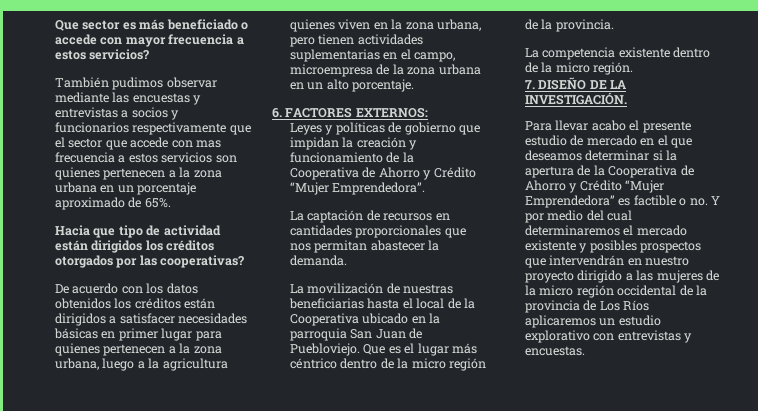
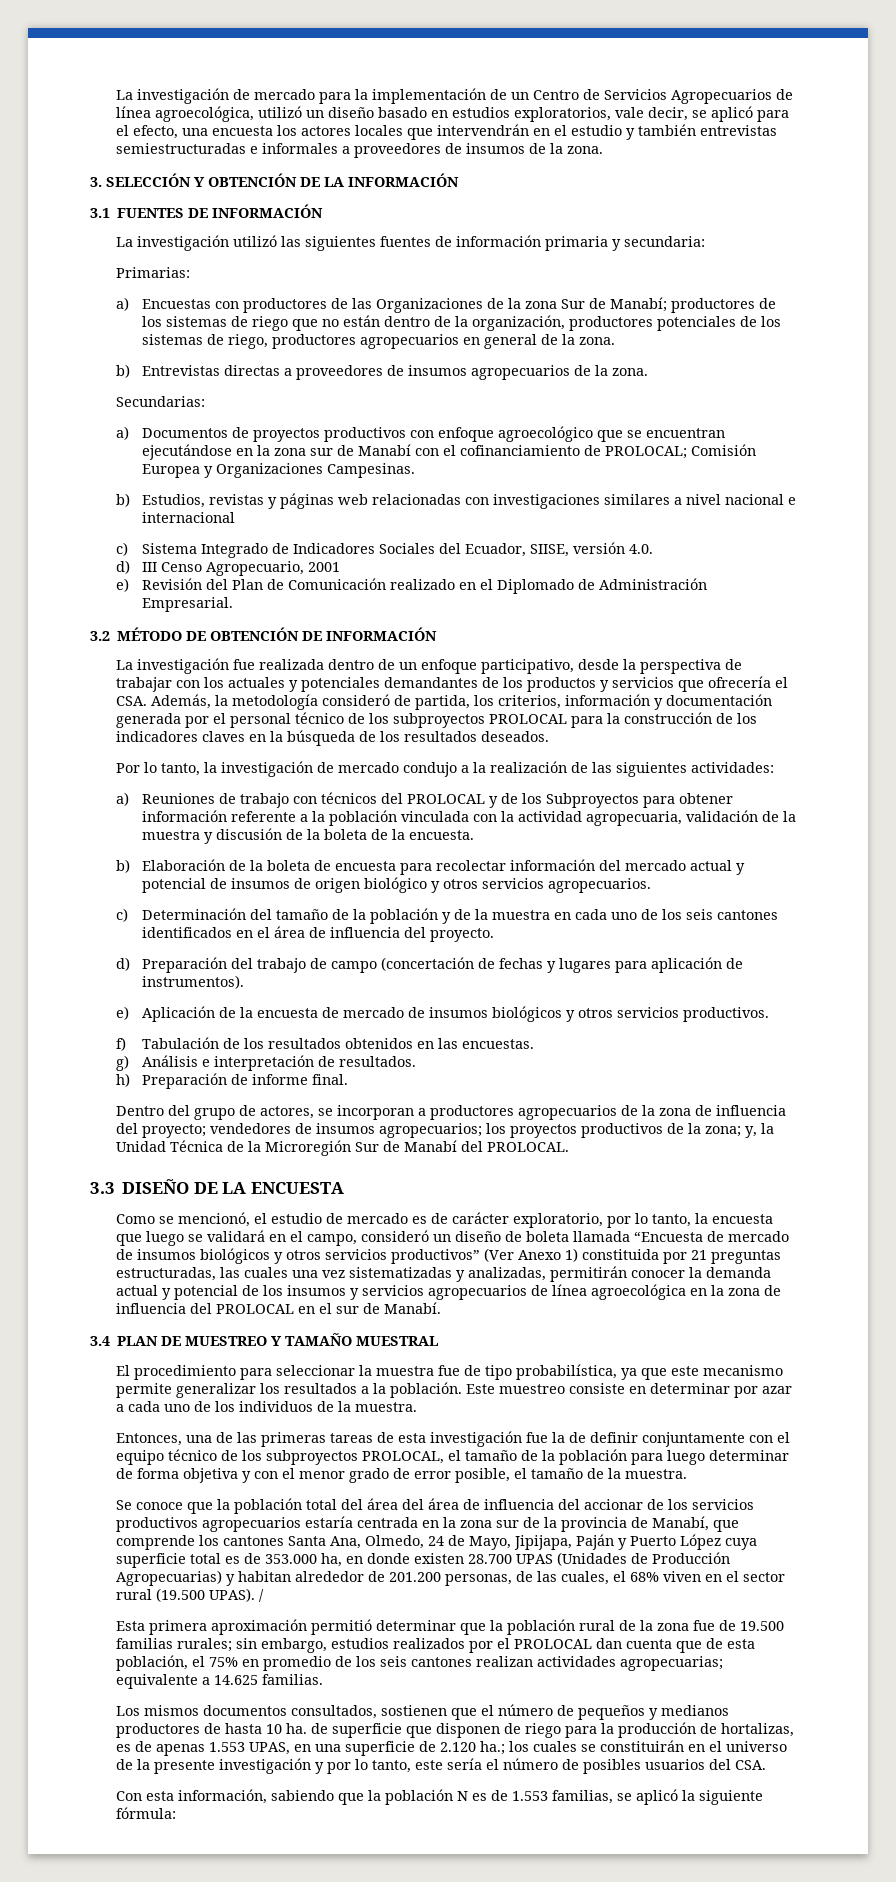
[55,19,248,31] [55,34,244,47] [55,49,150,60] [55,77,217,90] [55,92,202,105] [55,107,180,120] [55,122,251,135] [55,137,221,150] [55,152,237,163] [55,167,222,180] [55,182,197,195] [55,197,171,210] [55,225,221,238] [55,240,215,253] [55,255,245,268] [55,283,198,294] [55,298,216,309] [55,313,248,326] [54,328,222,341] [55,343,222,356] [55,358,228,371] [290,19,481,32] [290,34,423,47] [290,49,456,62] [290,64,481,77] [290,79,415,92] [272,107,428,118] [290,122,480,135] [290,137,418,150] [290,152,414,163] [290,167,476,180] [290,182,426,195] [290,210,450,223] [290,225,466,238] [290,240,440,253] [290,255,348,266] [290,283,454,294] [289,298,475,309] [290,313,441,326] [290,328,423,341] [290,343,477,356] [290,358,486,371] [525,19,614,32] [525,47,711,60] [525,62,634,75] [525,77,627,90] [525,92,628,105] [525,120,691,133] [525,135,692,148] [525,150,678,161] [525,165,694,178] [525,180,665,193] [525,195,720,208] [525,210,633,223] [525,225,687,236] [525,240,702,253] [525,255,690,268] [525,270,719,283] [525,285,707,298] [525,300,650,313] [525,315,661,328] [525,330,693,343] [525,346,586,356] Que sector es más beneficiado o accede con mayor frecuencia a estos servicios? // También pudimos observar mediante las encuestas y entrevistas a socios y funcionarios respectivamente que el sector que accede con mas frecuencia a estos servicios son quienes pertenecen a la zona urbana en un porcentaje aproximado de 65%. // Hacia que tipo de actividad están dirigidos los créditos otorgados por las cooperativas? // De acuerdo con los datos obtenidos los créditos están dirigidos a satisfacer necesidades básicas en primer lugar para quienes pertenecen a la zona urbana, luego a la agricultura quienes viven en la zona urbana, pero tienen actividades suplementarias en el campo, microempresa de la zona urbana en un alto porcentaje. // 6. FACTORES EXTERNOS: // Leyes y políticas de gobierno que impidan la creación y funcionamiento de la Cooperativa de Ahorro y Crédito “Mujer Emprendedora”. // La captación de recursos en cantidades proporcionales que nos permitan abastecer la demanda. // La movilización de nuestras beneficiarias hasta el local de la Cooperativa ubicado en la parroquia San Juan de Puebloviejo. Que es el lugar más céntrico dentro de la micro región de la provincia. // La competencia existente dentro de la micro región. // 7. DISEÑO DE LA INVESTIGACIÓN. // Para llevar acabo el presente estudio de mercado en el que deseamos determinar si la apertura de la Cooperativa de Ahorro y Crédito “Mujer Emprendedora” es factible o no. Y por medio del cual determinaremos el mercado existente y posibles prospectos que intervendrán en nuestro proyecto dirigido a las mujeres de la micro región occidental de la provincia de Los Ríos aplicaremos un estudio explorativo con entrevistas y encuestas. -> [115,88,793,104] [115,106,789,122] [115,124,777,140] [115,143,603,158] [90,173,459,187] [90,204,324,218] [115,235,705,251] [115,267,190,278] [115,297,776,313] [141,315,781,331] [141,334,615,349] [115,364,648,380] [115,396,205,407] [115,426,725,442] [141,444,756,460] [141,463,415,478] [115,493,796,509] [141,512,235,523] [115,542,653,558] [115,560,340,576] [115,578,707,594] [141,597,233,612] [90,627,438,641] [115,658,742,674] [115,676,788,692] [115,694,772,710] [115,712,757,728] [115,730,549,746] [115,761,774,777] [115,792,733,808] [141,810,796,826] [141,828,474,844] [115,859,745,875] [141,877,651,893] [115,908,778,924] [141,926,494,942] [115,957,743,973] [141,975,244,989] [115,1006,769,1022] [115,1037,534,1051] [115,1055,416,1071] [115,1073,348,1089] [115,1105,786,1120] [115,1123,774,1138] [115,1140,569,1156] [90,1179,345,1194] [115,1212,773,1228] [115,1230,789,1246] [115,1248,781,1264] [115,1266,771,1282] [115,1284,781,1300] [115,1302,441,1314] [90,1333,439,1346] [115,1364,783,1380] [115,1382,792,1398] [115,1401,417,1412] [115,1431,790,1447] [115,1449,789,1465] [115,1468,687,1483] [115,1498,754,1514] [115,1516,739,1532] [115,1534,757,1550] [115,1552,730,1568] [115,1570,785,1586] [115,1588,264,1602] [115,1619,784,1635] [115,1638,755,1653] [115,1655,723,1671] [115,1674,323,1689] [115,1704,729,1720] [115,1722,794,1738] [115,1740,787,1756] [115,1758,766,1774] [115,1789,763,1805] [115,1807,176,1819] La investigación de mercado para la implementación de un Centro de Servicios Agropecuarios de línea agroecológica, utilizó un diseño basado en estudios exploratorios, vale decir, se aplicó para el efecto, una encuesta los actores locales que intervendrán en el estudio y también entrevistas semiestructuradas e informales a proveedores de insumos de la zona. // 3. SELECCIÓN Y OBTENCIÓN DE LA INFORMACIÓN // 3.1 FUENTES DE INFORMACIÓN // La investigación utilizó las siguientes fuentes de información primaria y secundaria: // Primarias: // a) Encuestas con productores de las Organizaciones de la zona Sur de Manabí; productores de los sistemas de riego que no están dentro de la organización, productores potenciales de los sistemas de riego, productores agropecuarios en general de la zona. // b) Entrevistas directas a proveedores de insumos agropecuarios de la zona. // Secundarias: // a) Documentos de proyectos productivos con enfoque agroecológico que se encuentran ejecutándose en la zona sur de Manabí con el cofinanciamiento de PROLOCAL; Comisión Europea y Organizaciones Campesinas. // b) Estudios, revistas y páginas web relacionadas con investigaciones similares a nivel nacional e internacional // c) Sistema Integrado de Indicadores Sociales del Ecuador, SIISE, versión 4.0. // d) III Censo Agropecuario, 2001 // e) Revisión del Plan de Comunicación realizado en el Diplomado de Administración Empresarial. // 3.2 MÉTODO DE OBTENCIÓN DE INFORMACIÓN // La investigación fue realizada dentro de un enfoque participativo, desde la perspectiva de trabajar con los actuales y potenciales demandantes de los productos y servicios que ofrecería el CSA. Además, la metodología consideró de partida, los criterios, información y documentación generada por el personal técnico de los subproyectos PROLOCAL para la construcción de los indicadores claves en la búsqueda de los resultados deseados. // Por lo tanto, la investigación de mercado condujo a la realización de las siguientes actividades: // a) Reuniones de trabajo con técnicos del PROLOCAL y de los Subproyectos para obtener información referente a la población vinculada con la actividad agropecuaria, validación de la muestra y discusión de la boleta de la encuesta. // b) Elaboración de la boleta de encuesta para recolectar información del mercado actual y potencial de insumos de origen biológico y otros servicios agropecuarios. // c) Determinación del tamaño de la población y de la muestra en cada uno de los seis cantones identificados en el área de influencia del proyecto. // d) Preparación del trabajo de campo (concertación de fechas y lugares para aplicación de instrumentos). // e) Aplicación de la encuesta de mercado de insumos biológicos y otros servicios productivos. // f) Tabulación de los resultados obtenidos en las encuestas. // g) Análisis e interpretación de resultados. // h) Preparación de informe final. // Dentro del grupo de actores, se incorporan a productores agropecuarios de la zona de influencia del proyecto; vendedores de insumos agropecuarios; los proyectos productivos de la zona; y, la Unidad Técnica de la Microregión Sur de Manabí del PROLOCAL. // 3.3 DISEÑO DE LA ENCUESTA // Como se mencionó, el estudio de mercado es de carácter exploratorio, por lo tanto, la encuesta que luego se validará en el campo, consideró un diseño de boleta llamada “Encuesta de mercado de insumos biológicos y otros servicios productivos” (Ver Anexo 1) constituida por 21 preguntas estructuradas, las cuales una vez sistematizadas y analizadas, permitirán conocer la demanda actual y potencial de los insumos y servicios agropecuarios de línea agroecológica en la zona de influencia del PROLOCAL en el sur de Manabí. // 3.4 PLAN DE MUESTREO Y TAMAÑO MUESTRAL // El procedimiento para seleccionar la muestra fue de tipo probabilística, ya que este mecanismo permite generalizar los resultados a la población. Este muestreo consiste en determinar por azar a cada uno de los individuos de la muestra. // Entonces, una de las primeras tareas de esta investigación fue la de definir conjuntamente con el equipo técnico de los subproyectos PROLOCAL, el tamaño de la población para luego determinar de forma objetiva y con el menor grado de error posible, el tamaño de la muestra. // Se conoce que la población total del área del área de influencia del accionar de los servicios productivos agropecuarios estaría centrada en la zona sur de la provincia de Manabí, que comprende los cantones Santa Ana, Olmedo, 24 de Mayo, Jipijapa, Paján y Puerto López cuya superficie total es de 353.000 ha, en donde existen 28.700 UPAS (Unidades de Producción Agropecuarias) y habitan alrededor de 201.200 personas, de las cuales, el 68% viven en el sector rural (19.500 UPAS). / // Esta primera aproximación permitió determinar que la población rural de la zona fue de 19.500 familias rurales; sin embargo, estudios realizados por el PROLOCAL dan cuenta que de esta población, el 75% en promedio de los seis cantones realizan actividades agropecuarias; equivalente a 14.625 familias. // Los mismos documentos consultados, sostienen que el número de pequeños y medianos productores de hasta 10 ha. de superficie que disponen de riego para la producción de hortalizas, es de apenas 1.553 UPAS, en una superficie de 2.120 ha.; los cuales se constituirán en el universo de la presente investigación y por lo tanto, este sería el número de posibles usuarios del CSA. // Con esta información, sabiendo que la población N es de 1.553 familias, se aplicó la siguiente fórmula:

